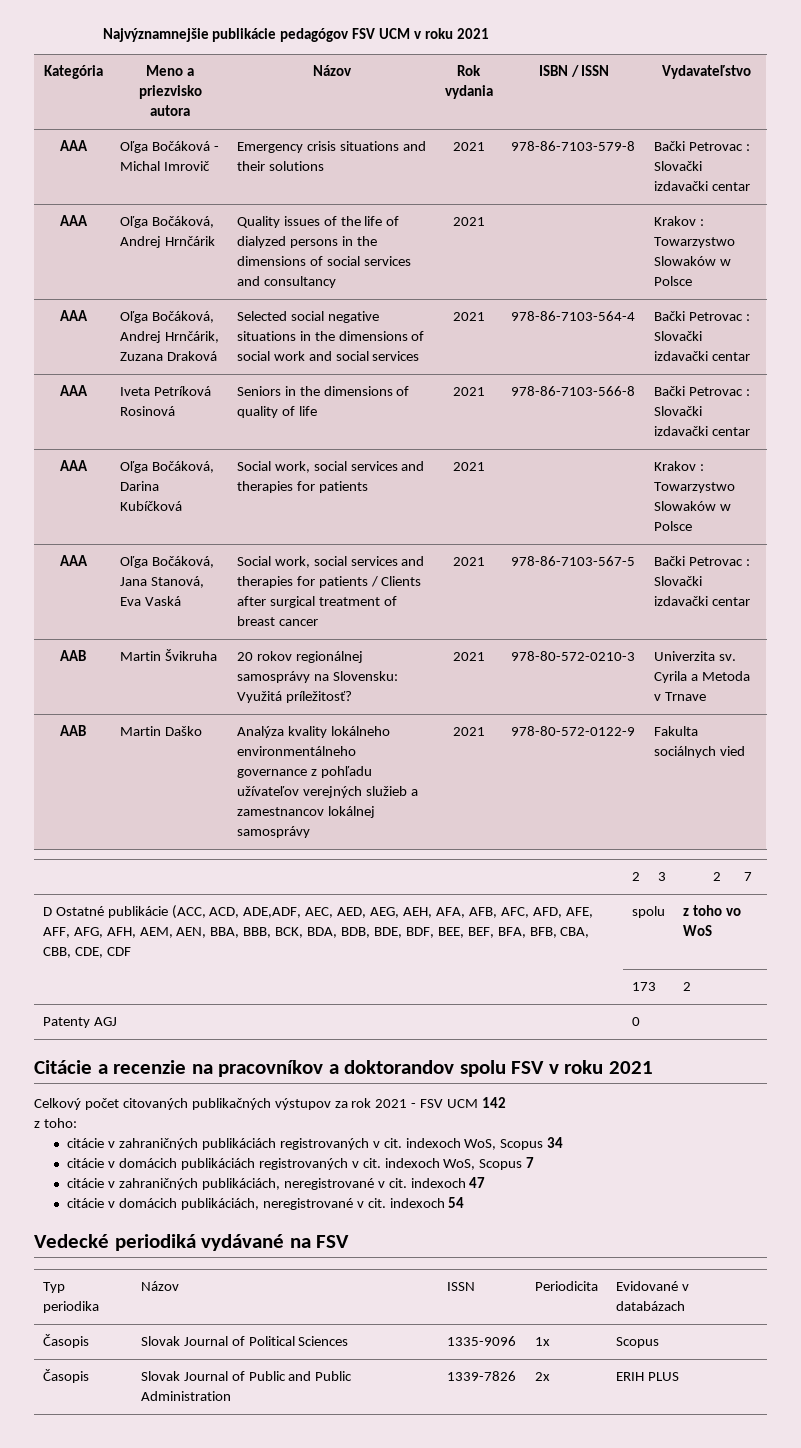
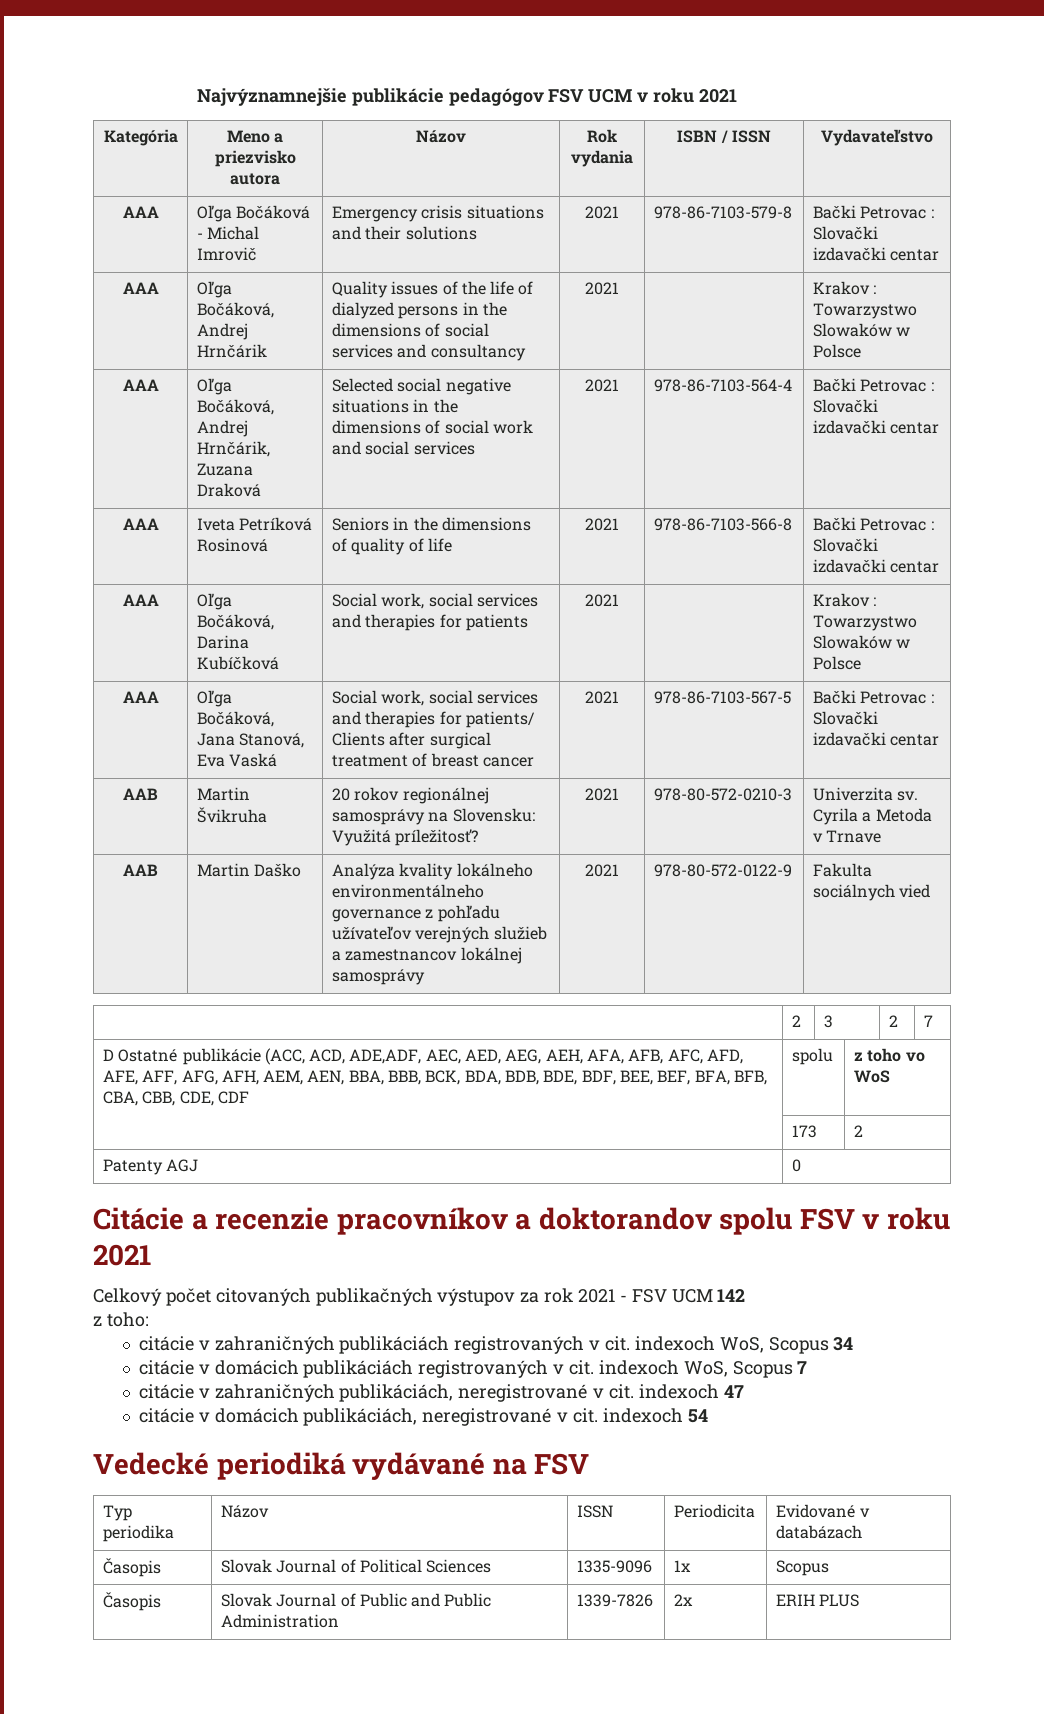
[318,576,378,588] patients / -> [465,711,535,728] patients/
[191,1064,213,1074] na -> (330, 1218) none

